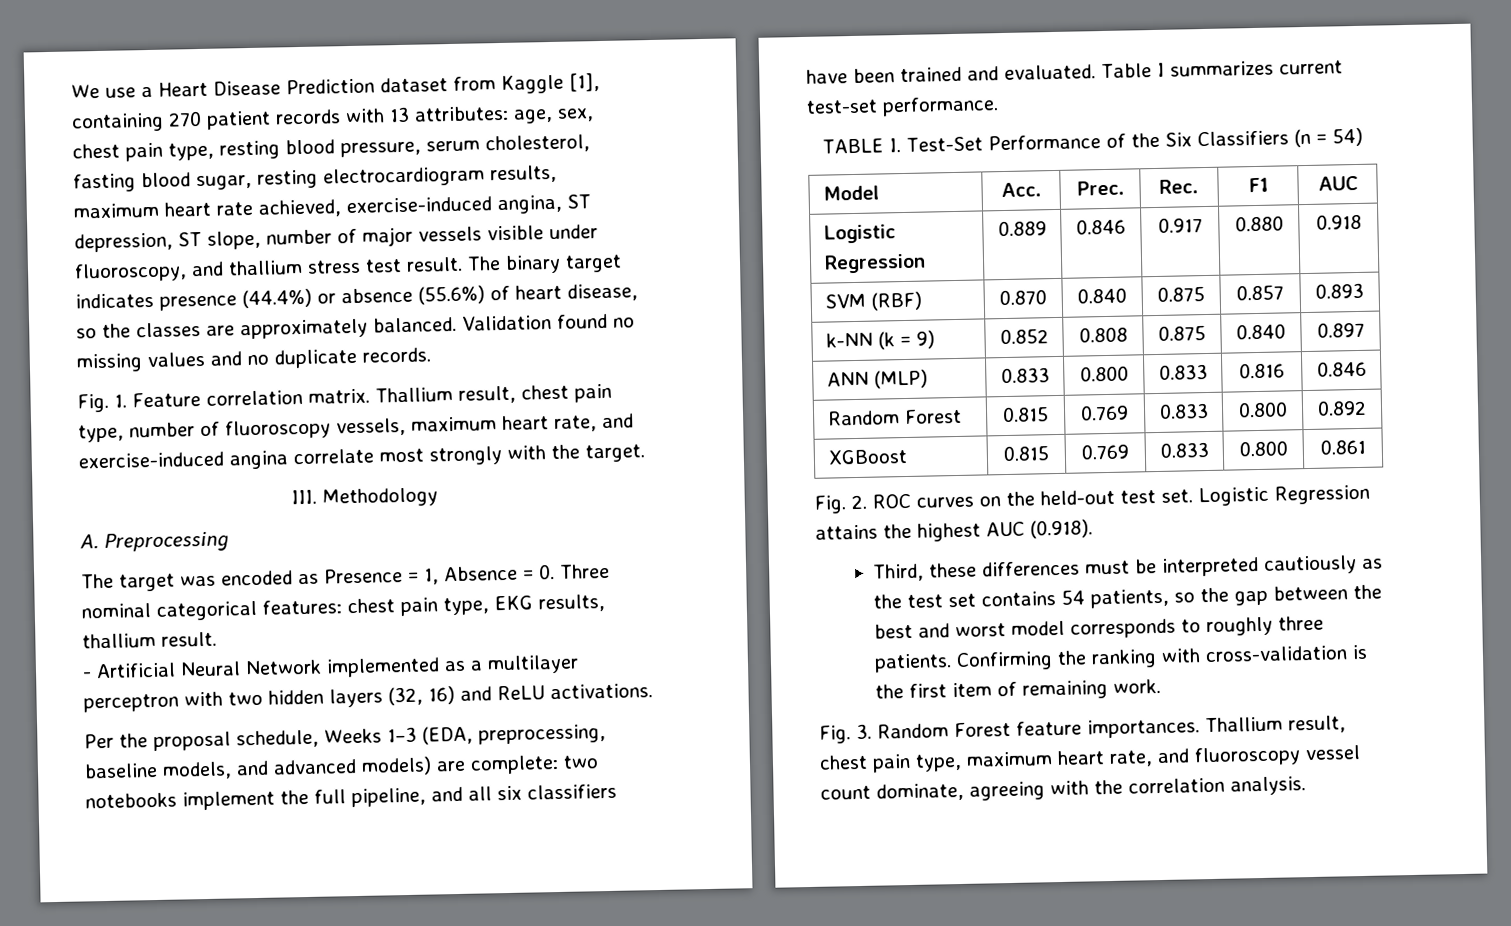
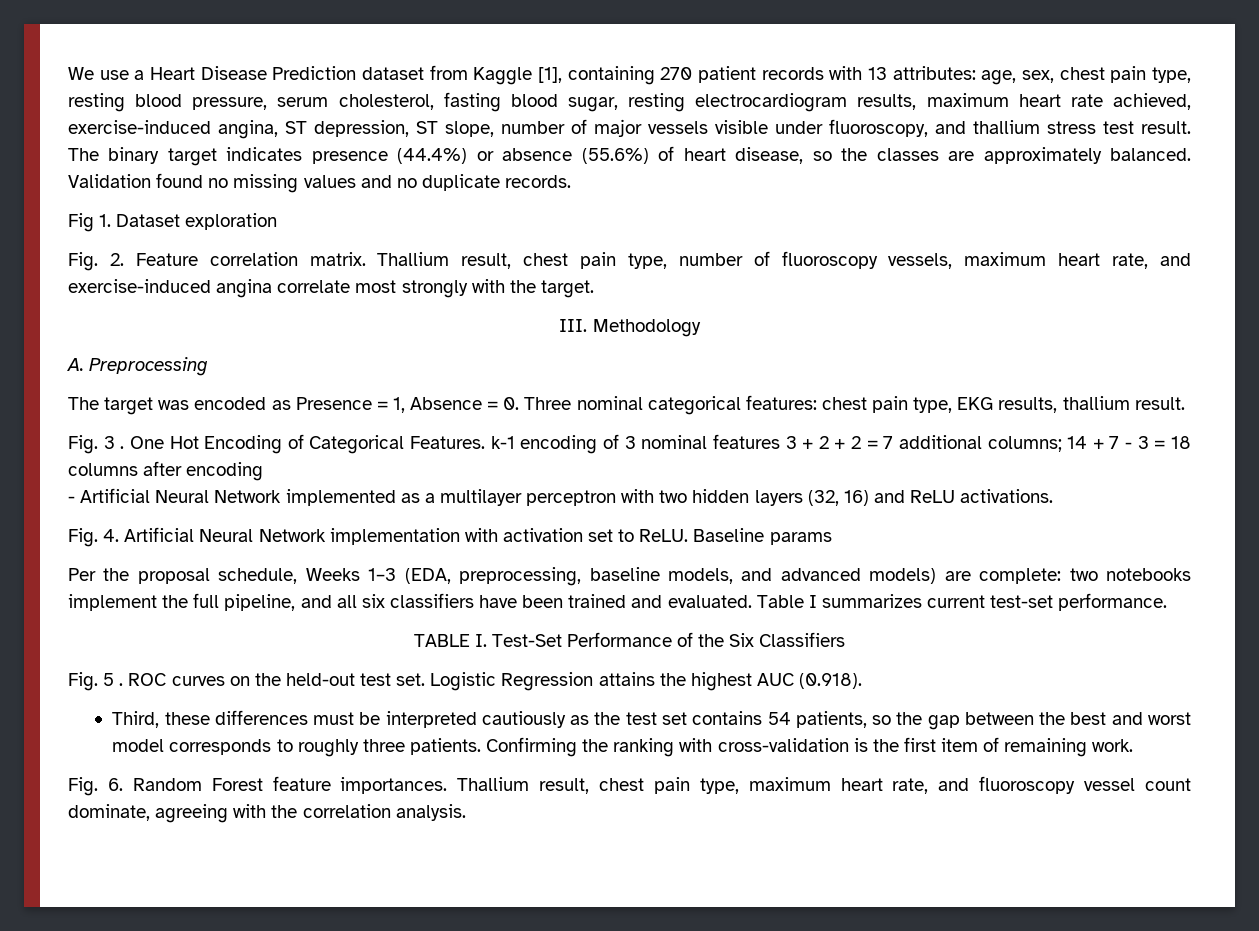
[77,393,127,413] // Fig. 1. -> [68,213,278,232] [68,252,124,271] // Fig 1. Dataset exploration // Fig. 2.
(217, 639) none -> [68,434,1192,454] [68,461,264,481] // Fig. 3 . One Hot Encoding of Categorical Features. k-1 encoding of 3 nominal features 3 + 2 + 2 = 7 additional columns; 14 + 7 - 3 = 18 columns after encoding
(653, 691) none -> [68,527,832,547] // Fig. 4. Artificial Neural Network implementation with activation set to ReLU. Baseline params
[1293,127,1363,148] [822,185,879,201] [1000,182,1042,198] [1075,180,1125,196] [1159,179,1199,194] [1247,177,1269,193] [1317,175,1358,191] [823,224,896,244] [823,253,926,274] [997,220,1047,237] [1076,218,1126,235] [1157,217,1203,233] [1234,215,1284,232] [1315,213,1362,230] [824,291,922,311] [999,289,1047,306] [1077,287,1127,304] [1157,286,1205,302] [1236,284,1284,301] [1315,282,1364,299] [825,330,935,350] [999,328,1049,345] [1078,326,1128,343] [1158,325,1206,341] [1236,323,1286,340] [1316,321,1365,338] [826,369,928,389] [1000,367,1050,384] [1079,365,1129,382] [1158,363,1208,380] [1239,362,1285,379] [1316,360,1367,377] [826,408,962,426] [1002,406,1049,423] [1080,404,1129,421] [1158,402,1209,419] [1237,401,1288,418] [1317,399,1367,416] [827,448,908,465] [1003,445,1050,462] [1081,443,1129,460] [1159,441,1209,458] [1238,440,1288,457] [1319,438,1366,455] [814,494,867,514] (n = 54) // Model | Acc. | Prec. | Rec. | F1 | AUC // Logistic Regression | 0.889 | 0.846 | 0.917 | 0.880 | 0.918 // SVM (RBF) | 0.870 | 0.840 | 0.875 | 0.857 | 0.893 // k-NN (k = 9) | 0.852 | 0.808 | 0.875 | 0.840 | 0.897 // ANN (MLP) | 0.833 | 0.800 | 0.833 | 0.816 | 0.846 // Random Forest | 0.815 | 0.769 | 0.833 | 0.800 | 0.892 // XGBoost | 0.815 | 0.769 | 0.833 | 0.800 | 0.861 // Fig. 2. -> [68,672,124,691] // Fig. 5 .
[856,723,872,740] 3. -> [107,778,123,791] 6.

